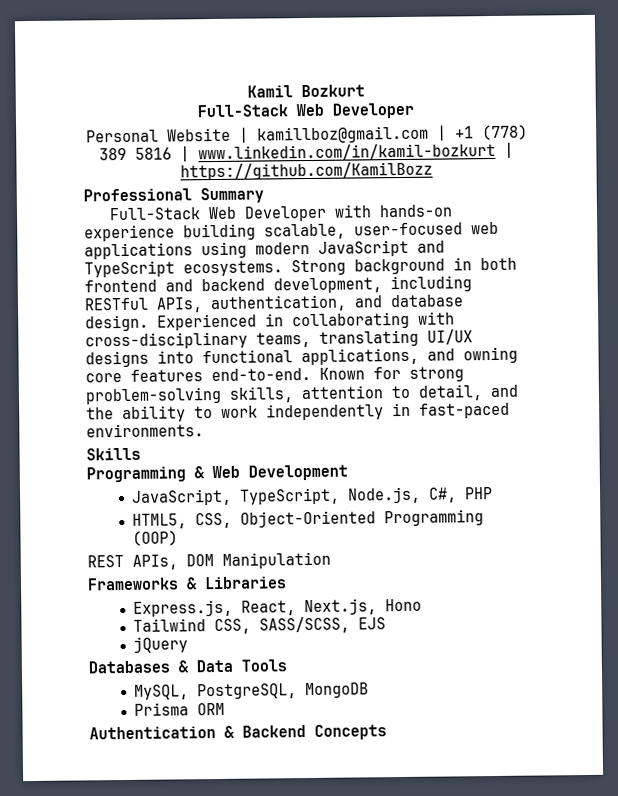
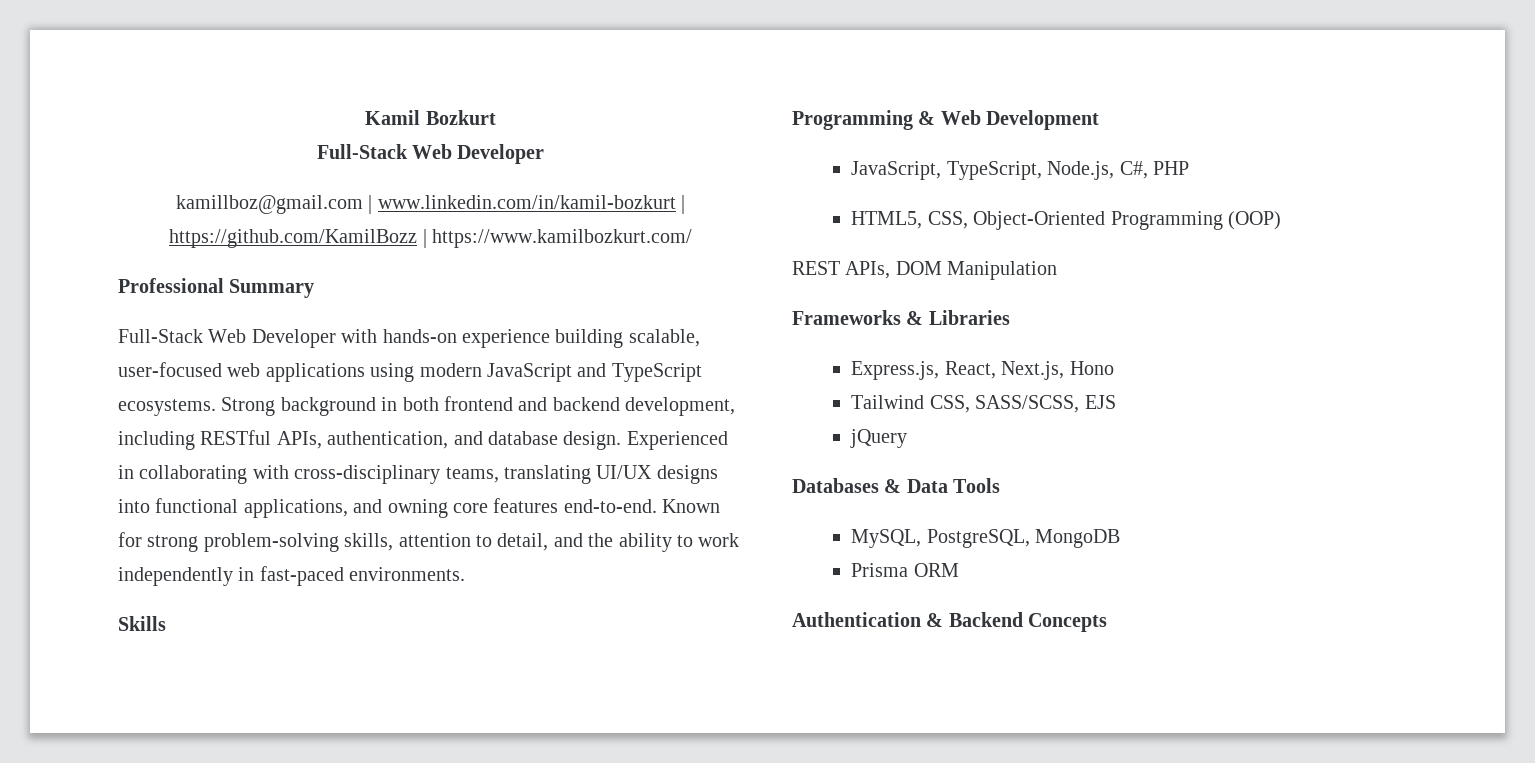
[85,124,528,144] [99,147,172,161] Personal Website | kamillboz@gmail.com | +1 (778) 389 5816 -> [175,195,363,214] kamillboz@gmail.com
(433, 171) none -> [422,229,692,248] | https://www.kamilbozkurt.com/

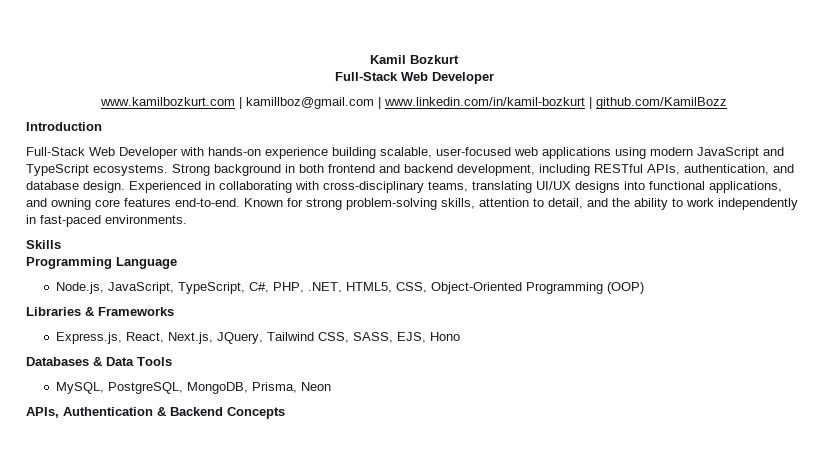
(545, 154) none -> [100,97,242,109] www.kamilbozkurt.com |
[169,229,692,248] [118,278,315,298] https://github.com/KamilBozz | https://www.kamilbozkurt.com/ // Professional Summary -> [596,97,727,109] [26,122,102,131] github.com/KamilBozz // Introduction
[918,110,1100,130] [851,161,1189,180] & Web Development // JavaScript, TypeScript, Node.js, C#, PHP // -> [116,257,177,269] [55,282,342,294] Language // Node.js, JavaScript, TypeScript, C#, PHP, .NET,
[792,261,1058,280] REST APIs, DOM Manipulation // -> [26,307,94,316] Libraries &
[906,310,1010,325] & Libraries -> (174, 311) none
[1069,361,1114,375] Hono // -> [216,332,263,344] JQuery,
[975,395,1116,413] [850,429,908,448] SASS/SCSS, EJS // jQuery -> [352,332,460,343] SASS, EJS, Hono
[1035,529,1121,548] [851,563,959,577] MongoDB // Prisma ORM // -> [186,382,331,394] [26,407,59,418] MongoDB, Prisma, Neon // APIs,

